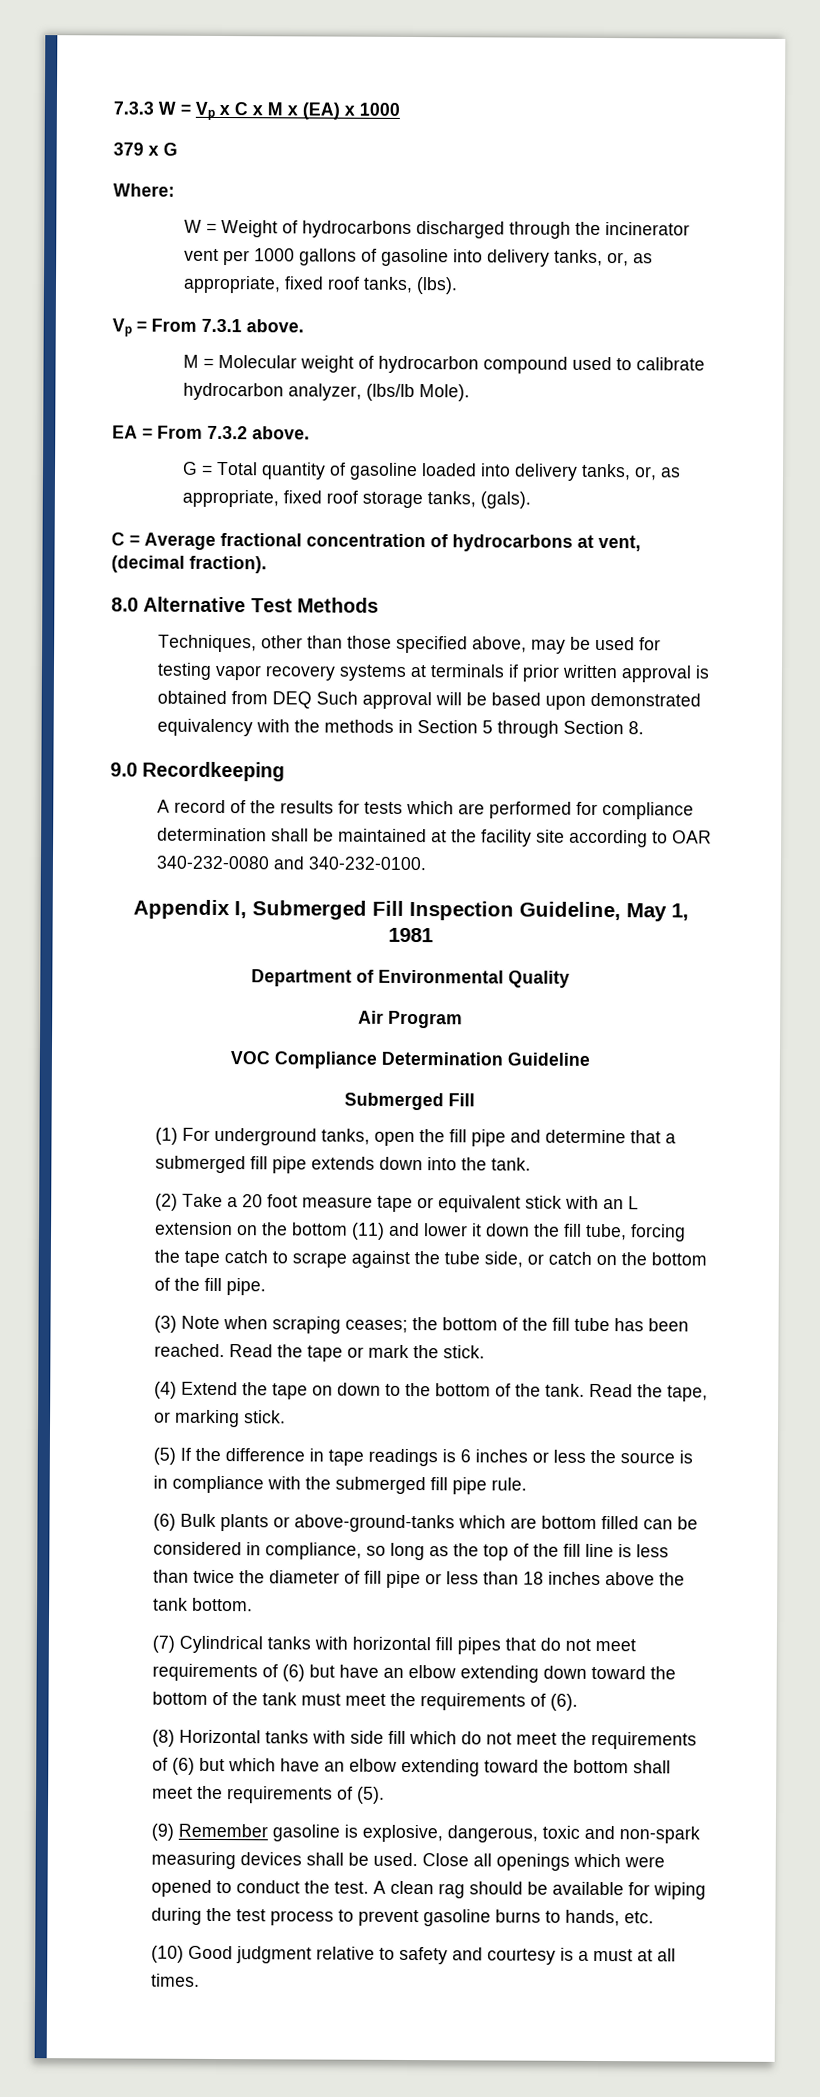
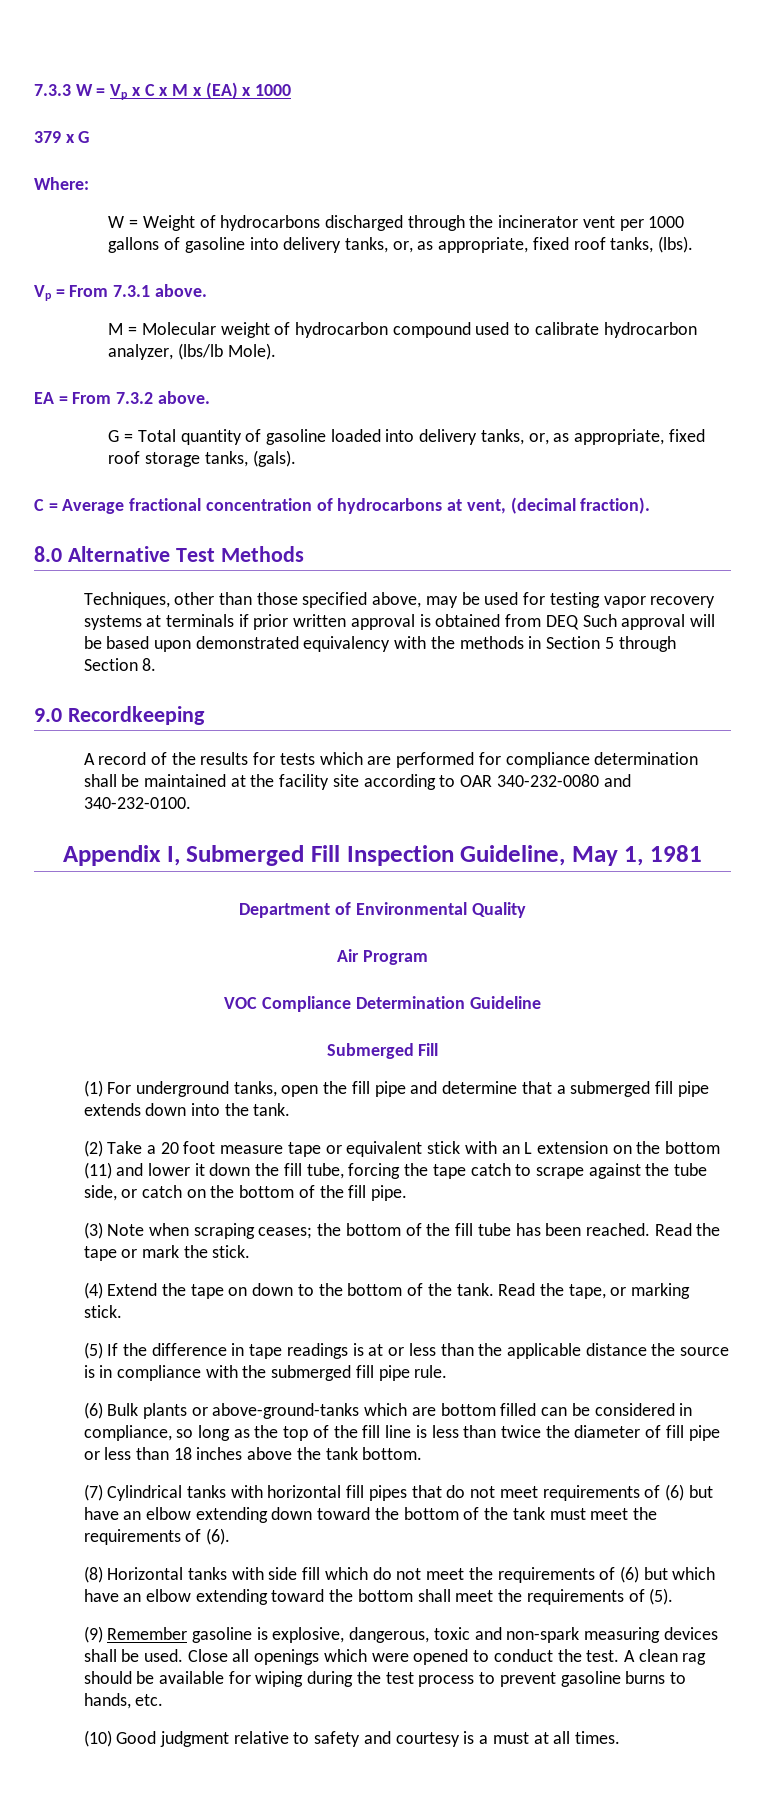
[460,1449,587,1463] 6 inches or less -> [368,1343,647,1359] at or less than the applicable distance

